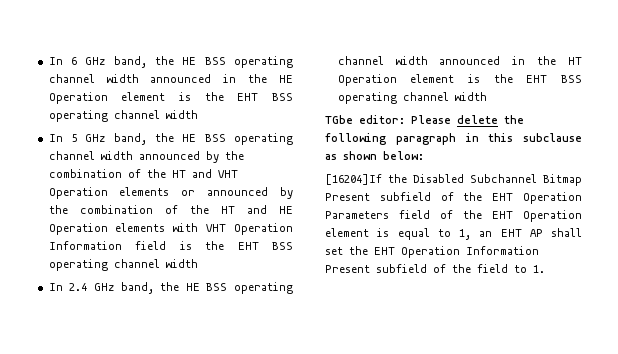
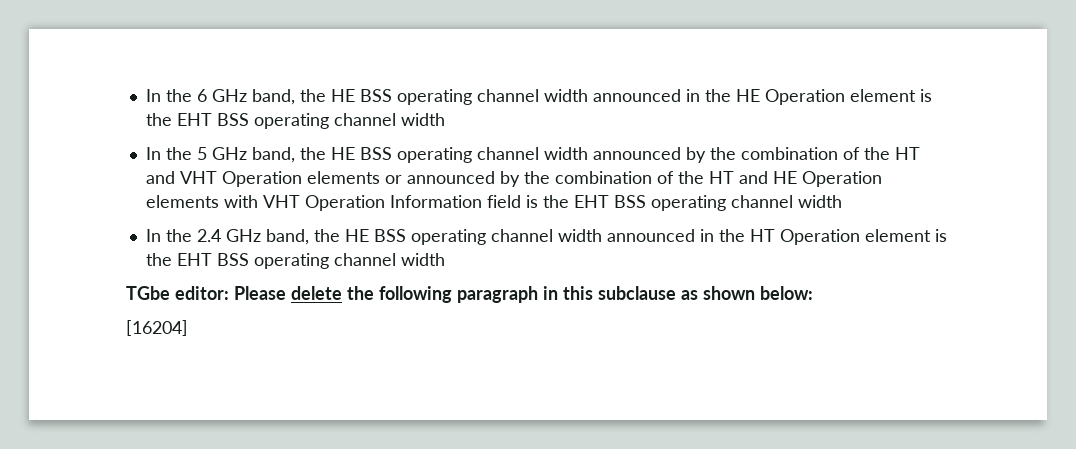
[48,57,63,65] In -> [145,89,192,102] In the
(63, 138) none -> [165,147,192,160] the
(63, 287) none -> [165,229,192,242] the
[325,174,582,186] [325,192,582,204] [325,210,582,222] [325,228,582,240] [325,246,539,258] [325,264,545,273] [16204]If the Disabled Subchannel Bitmap Present subfield of the EHT Operation Parameters field of the EHT Operation element is equal to 1, an EHT AP shall set the EHT Operation Information Present subfield of the field to 1. -> [126,320,188,336] [16204]

